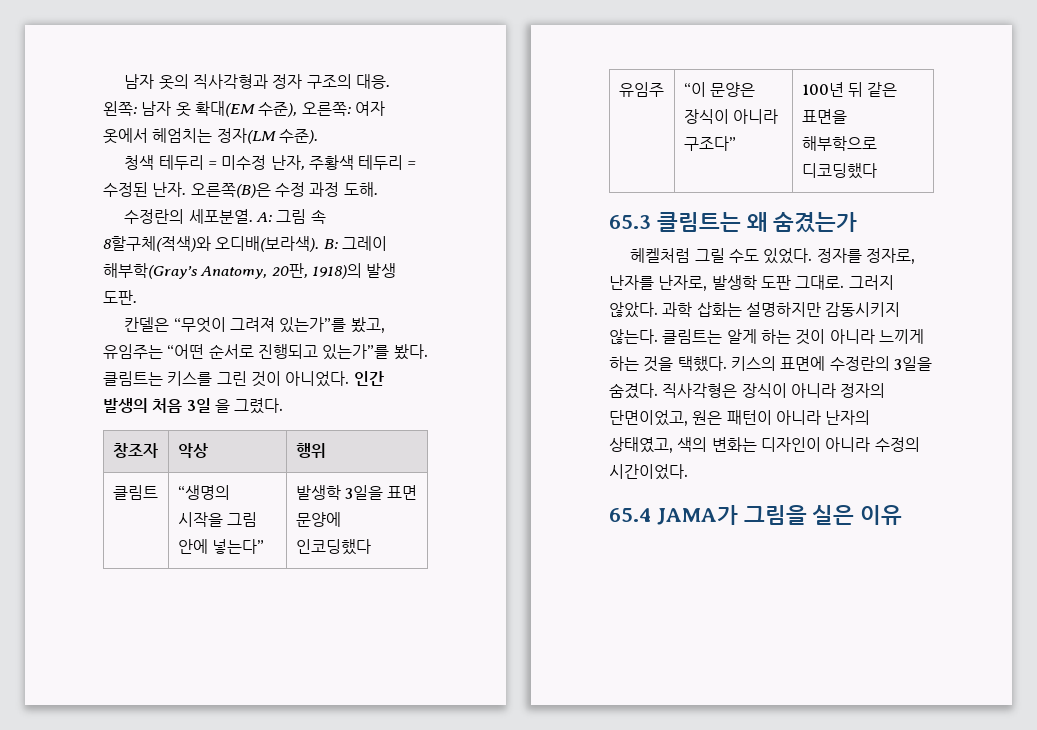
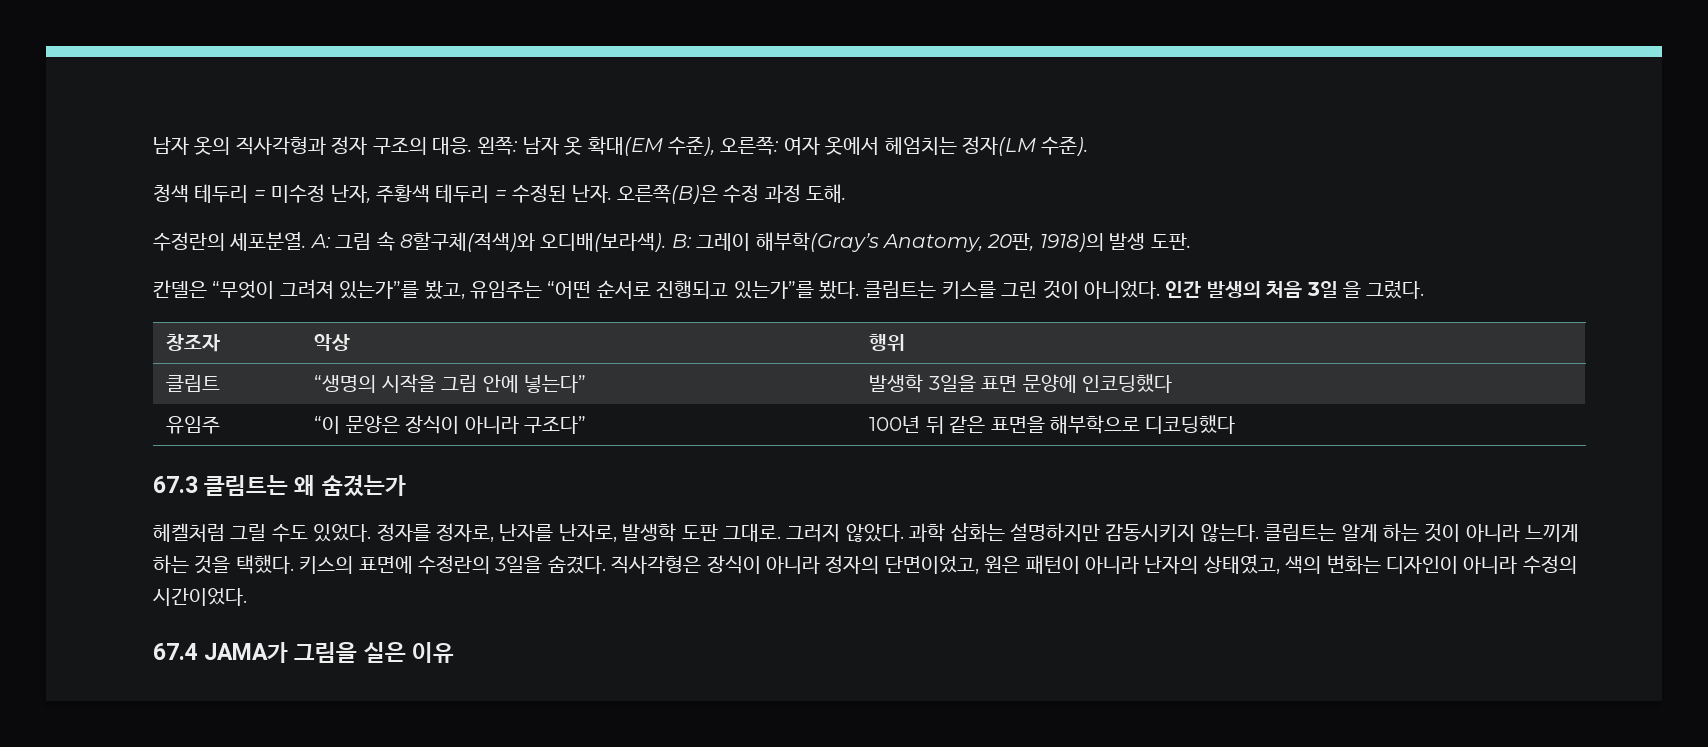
[609,215,651,229] 65.3 -> [153,476,198,493] 67.3
[609,508,651,522] 65.4 -> [153,643,198,660] 67.4

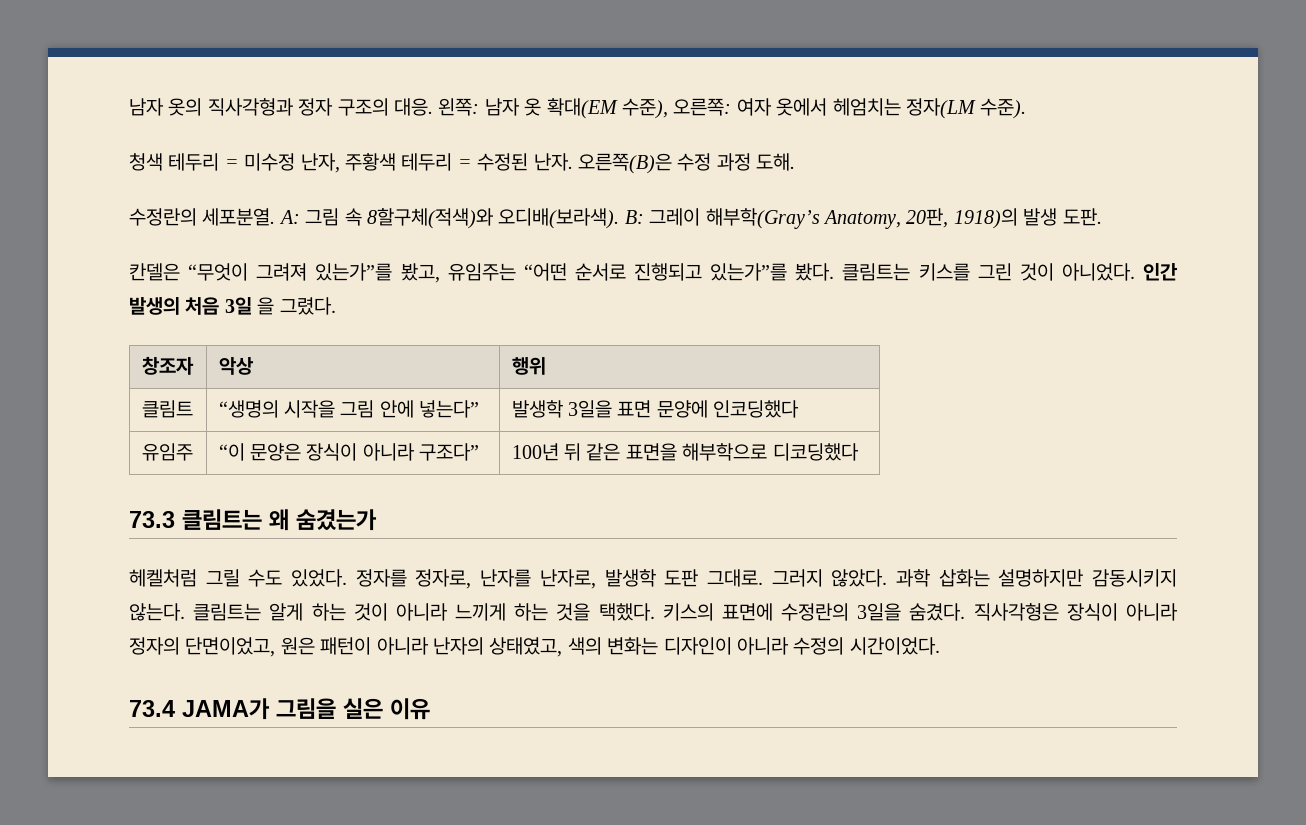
[153,476,198,493] 67.3 -> [129,511,175,528] 73.3
[153,643,198,660] 67.4 -> [129,700,175,717] 73.4

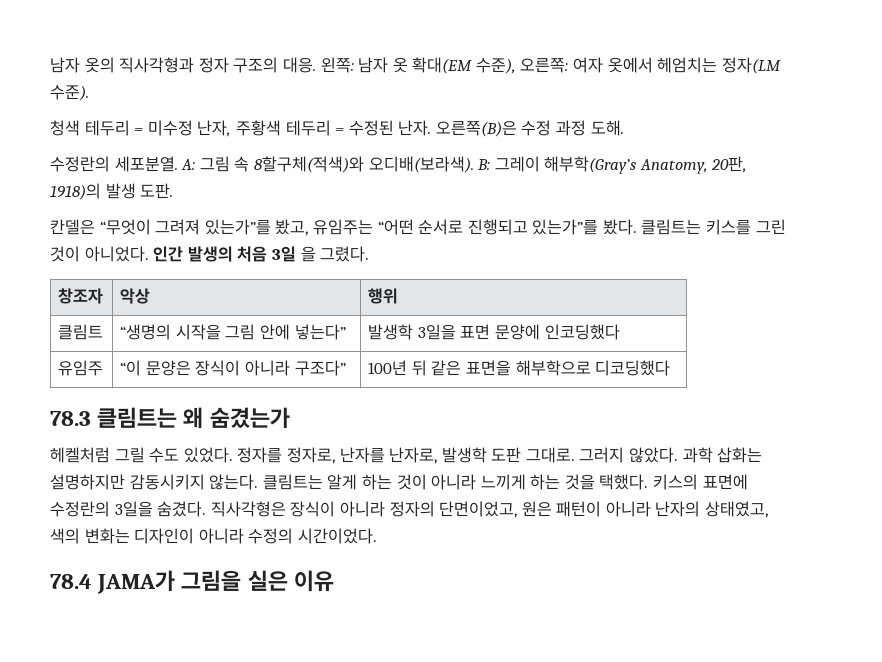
[129,511,175,528] 73.3 -> [50,411,91,426] 78.3
[129,700,175,717] 73.4 -> [50,574,92,589] 78.4

